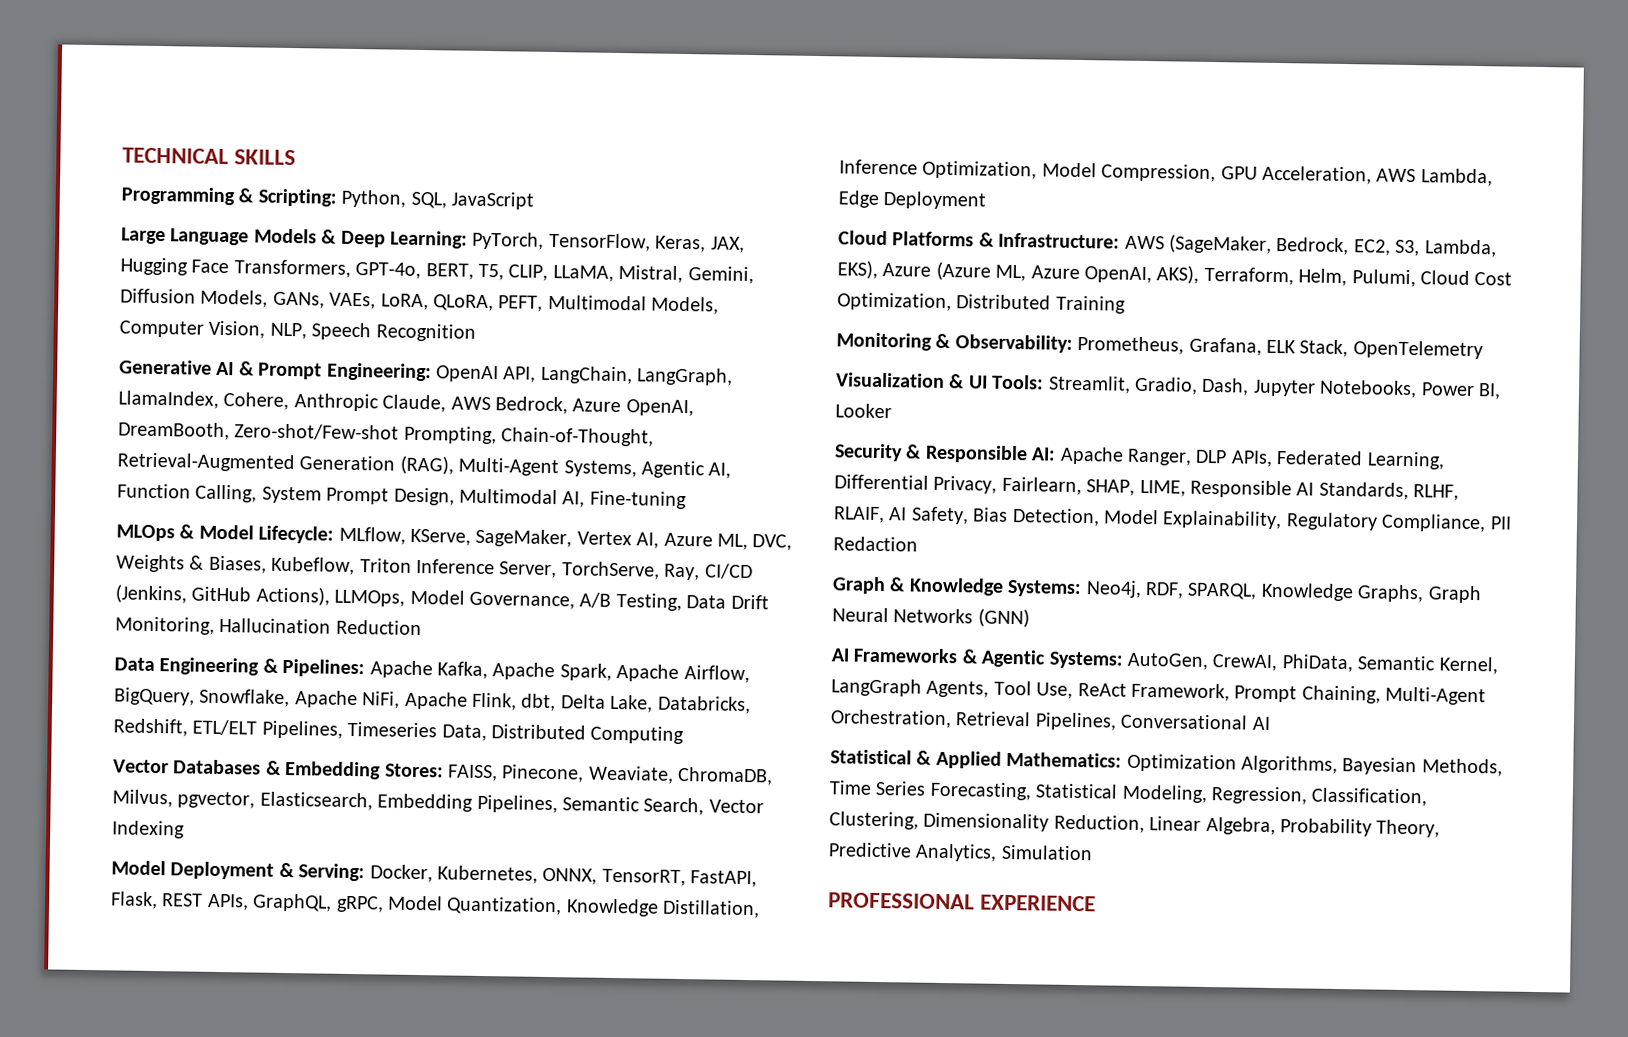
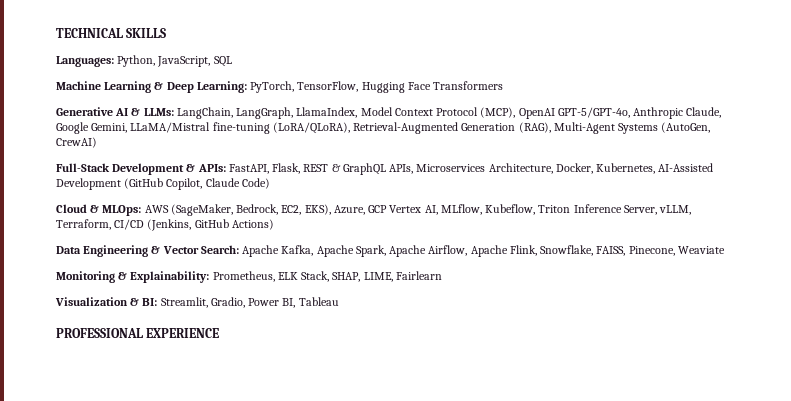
[121,186,534,210] [121,227,317,246] Programming & Scripting: Python, SQL, JavaScript // Large Language Models -> [56,55,232,67] [56,81,152,93] Languages: Python, JavaScript, SQL // Machine Learning
[655,235,745,253] [120,257,754,285] [120,288,720,315] [119,320,476,342] [119,359,734,386] [118,390,694,417] [118,421,655,447] [117,452,732,479] [117,483,687,510] [116,524,793,551] [116,554,267,574] Keras, JAX, Hugging Face Transformers, GPT-4o, BERT, T5, CLIP, LLaMA, Mistral, Gemini, Diffusion Models, GANs, VAEs, LoRA, QLoRA, PEFT, Multimodal Models, Computer Vision, NLP, Speech Recognition // Generative AI & Prompt Engineering: OpenAI API, LangChain, LangGraph, LlamaIndex, Cohere, Anthropic Claude, AWS Bedrock, Azure OpenAI, DreamBooth, Zero-shot/Few-shot Prompting, Chain-of-Thought, Retrieval-Augmented Generation (RAG), Multi-Agent Systems, Agentic AI, Function Calling, System Prompt Design, Multimodal AI, Fine-tuning // MLOps & Model Lifecycle: MLflow, KServe, SageMaker, Vertex AI, Azure ML, DVC, Weights & Biases, -> [361,81,504,93] [56,107,722,119] [56,122,711,134] [56,137,97,148] [56,163,714,175] [56,178,270,190] [56,204,482,216] Hugging Face Transformers // Generative AI & LLMs: LangChain, LangGraph, LlamaIndex, Model Context Protocol (MCP), OpenAI GPT-5/GPT-4o, Anthropic Claude, Google Gemini, LLaMA/Mistral fine-tuning (LoRA/QLoRA), Retrieval-Augmented Generation (RAG), Multi-Agent Systems (AutoGen, CrewAI) // Full-Stack Development & APIs: FastAPI, Flask, REST & GraphQL APIs, Microservices Architecture, Docker, Kubernetes, AI-Assisted Development (GitHub Copilot, Claude Code) // Cloud & MLOps: AWS (SageMaker, Bedrock, EC2, EKS), Azure, GCP Vertex AI, MLflow,
[561,561,701,581] TorchServe, Ray, -> [659,205,692,215] [56,219,111,230] vLLM, Terraform,
[255,586,769,612] [115,616,422,636] Actions), LLMOps, Model Governance, A/B Testing, Data Drift Monitoring, Hallucination Reduction -> [231,219,274,230] Actions)
[282,658,366,678] Pipelines: -> [162,245,239,254] Vector Search:
[114,687,751,715] [113,718,685,745] [113,759,774,786] [112,789,764,816] [112,820,185,839] [111,860,758,888] [110,891,761,919] [839,159,1493,187] [838,190,987,210] [838,230,1497,258] [837,260,1513,288] [837,292,1126,314] [836,332,1483,360] [836,372,1501,400] [835,403,892,419] [834,443,1445,470] [834,474,1460,501] [833,506,1512,533] [833,536,918,552] [832,576,1482,604] [832,607,1030,628] [831,647,1498,675] [831,678,1487,706] [830,709,1271,731] [830,749,1503,777] [829,780,1428,807] [829,811,1441,838] [828,842,1093,862] BigQuery, Snowflake, Apache NiFi, Apache Flink, dbt, Delta Lake, Databricks, Redshift, ETL/ELT Pipelines, Timeseries Data, Distributed Computing // Vector Databases & Embedding Stores: FAISS, Pinecone, Weaviate, ChromaDB, Milvus, pgvector, Elasticsearch, Embedding Pipelines, Semantic Search, Vector Indexing // Model Deployment & Serving: Docker, Kubernetes, ONNX, TensorRT, FastAPI, Flask, REST APIs, GraphQL, gRPC, Model Quantization, Knowledge Distillation, Inference Optimization, Model Compression, GPU Acceleration, AWS Lambda, Edge Deployment // Cloud Platforms & Infrastructure: AWS (SageMaker, Bedrock, EC2, S3, Lambda, EKS), Azure (Azure ML, Azure OpenAI, AKS), Terraform, Helm, Pulumi, Cloud Cost Optimization, Distributed Training // Monitoring & Observability: Prometheus, Grafana, ELK Stack, OpenTelemetry // Visualization & UI Tools: Streamlit, Gradio, Dash, Jupyter Notebooks, Power BI, Looker // Security & Responsible AI: Apache Ranger, DLP APIs, Federated Learning, Differential Privacy, Fairlearn, SHAP, LIME, Responsible AI Standards, RLHF, RLAIF, AI Safety, Bias Detection, Model Explainability, Regulatory Compliance, PII Redaction // Graph & Knowledge Systems: Neo4j, RDF, SPARQL, Knowledge Graphs, Graph Neural Networks (GNN) // AI Frameworks & Agentic Systems: AutoGen, CrewAI, PhiData, Semantic Kernel, LangGraph Agents, Tool Use, ReAct Framework, Prompt Chaining, Multi-Agent Orchestration, Retrieval Pipelines, Conversational AI // Statistical & Applied Mathematics: Optimization Algorithms, Bayesian Methods, Time Series Forecasting, Statistical Modeling, Regression, Classification, Clustering, Dimensionality Reduction, Linear Algebra, Probability Theory, Predictive Analytics, Simulation -> [470,245,725,257] [56,271,442,283] [55,297,339,308] Apache Flink, Snowflake, FAISS, Pinecone, Weaviate // Monitoring & Explainability: Prometheus, ELK Stack, SHAP, LIME, Fairlearn // Visualization & BI: Streamlit, Gradio, Power BI, Tableau

